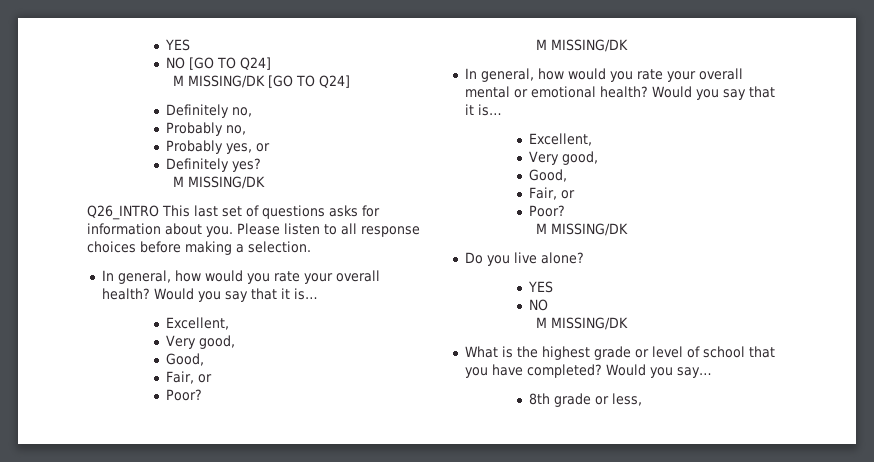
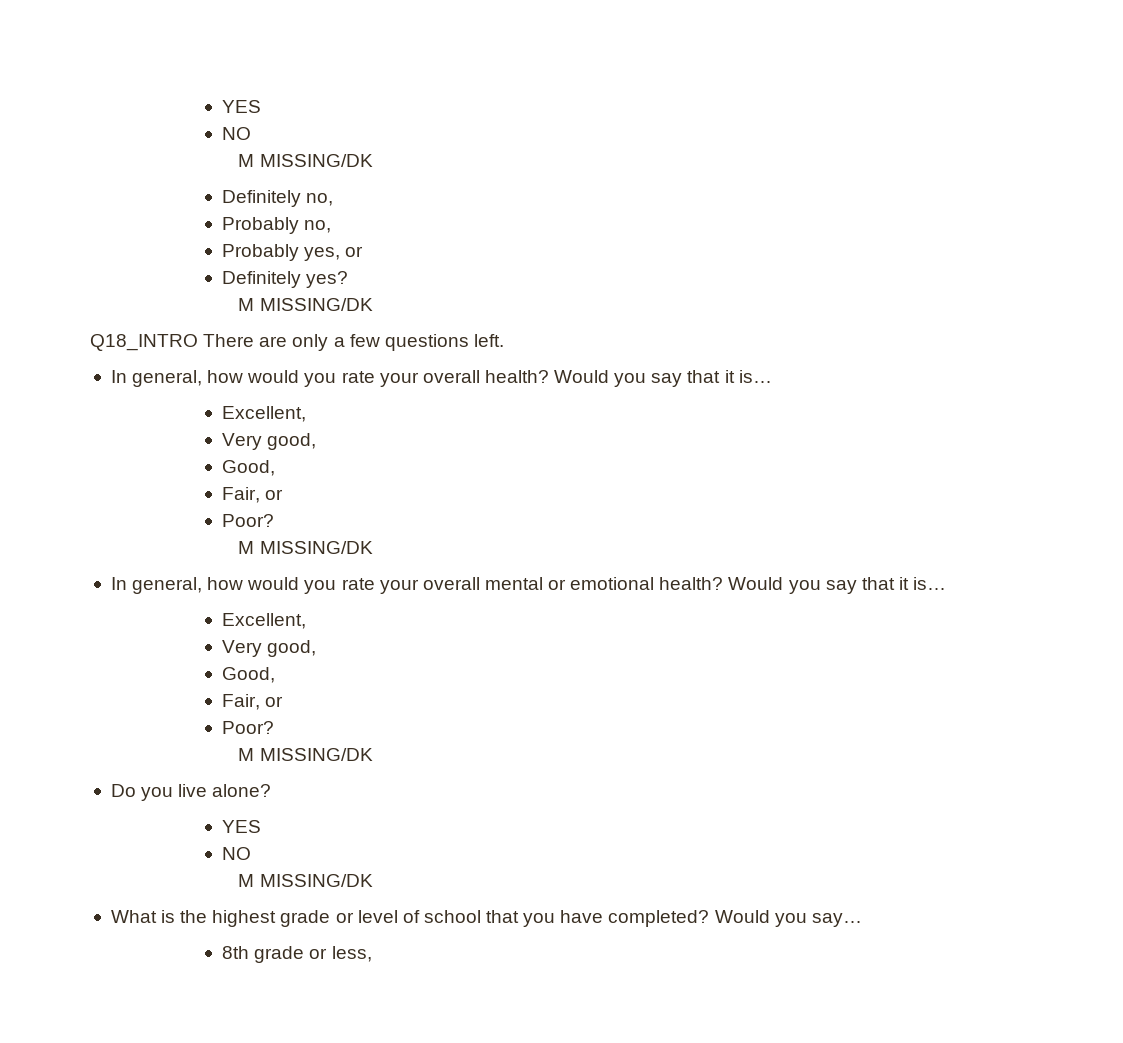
[165,39,191,51] [166,57,272,70] [172,75,350,88] YES // NO [GO TO Q24] // M MISSING/DK [GO TO Q24] -> [222,100,262,113] [222,127,252,140] [238,154,373,167] YES // NO // M MISSING/DK
[87,205,380,220] [87,223,420,237] [87,241,311,255] Q26_INTRO This last set of questions asks for information about you. Please listen to all response choices before making a selection. -> [90,334,504,351] Q18_INTRO There are only a few questions left.

